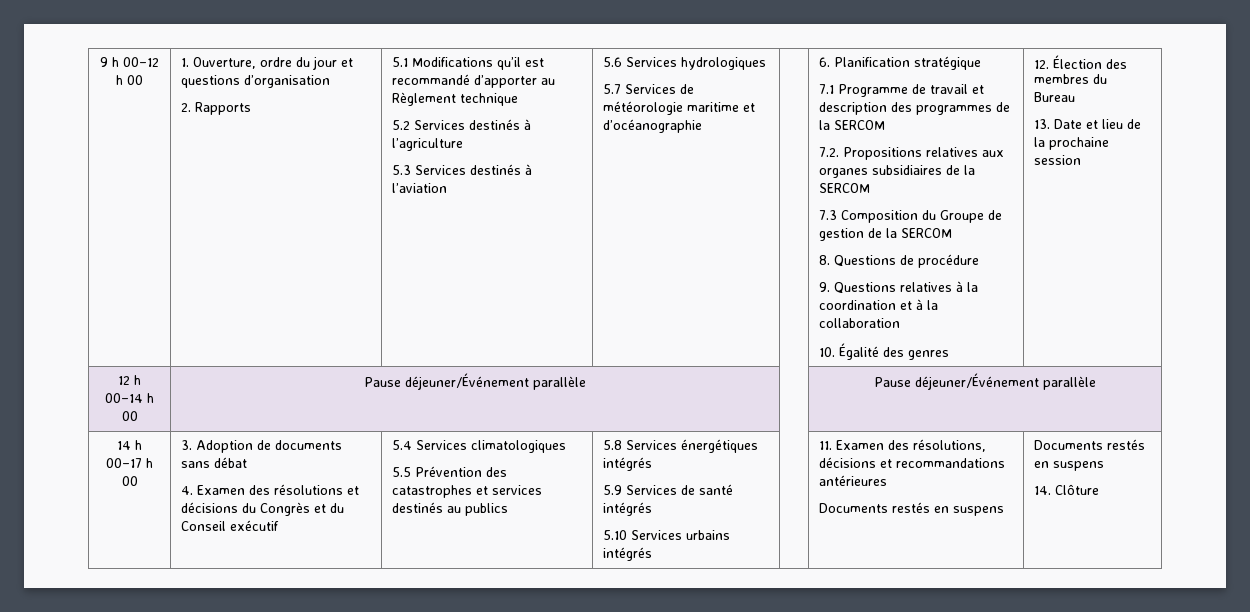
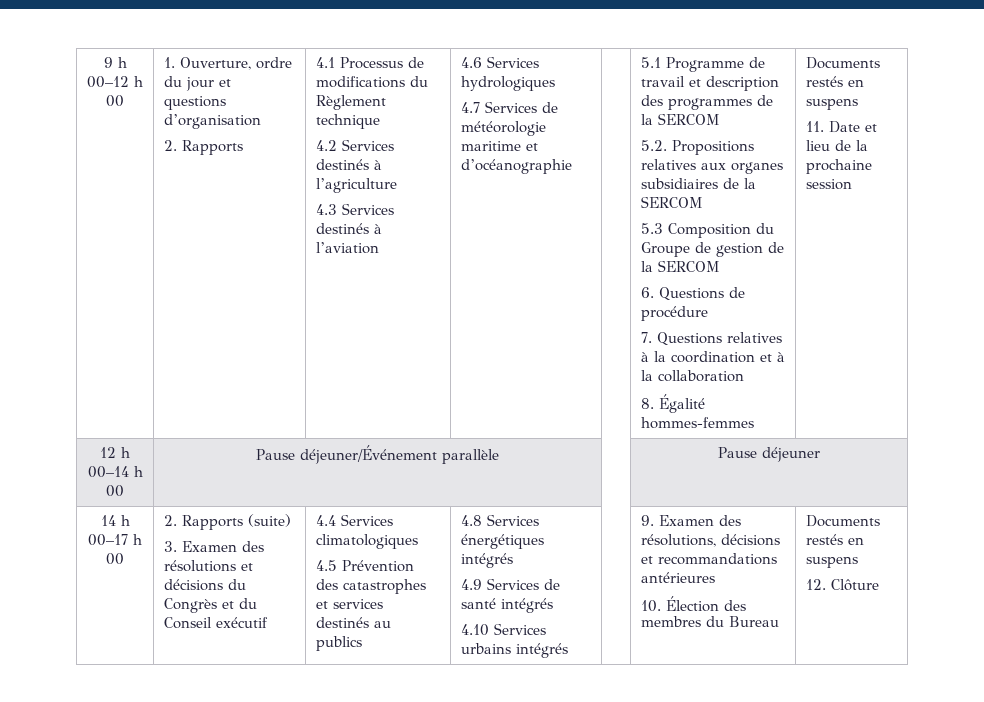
[391,57,544,70] [391,74,555,88] 5.1 Modifications qu’il est recommandé d’apporter au -> [315,57,424,69] [315,76,428,88] 4.1 Processus de modifications du
[391,120,410,130] 5.2 -> [315,140,337,151] 4.2
[391,165,411,175] 5.3 -> [315,204,337,215] 4.3
[602,57,622,67] 5.6 -> [460,57,482,68] 4.6
[602,84,621,94] 5.7 -> [460,102,480,113] 4.7
[818,56,981,70] [818,84,834,94] 6. Planification stratégique // 7.1 -> [640,57,661,68] 5.1
[818,147,839,157] 7.2. -> [640,140,667,151] 5.2.
[818,210,837,220] 7.3 -> [640,223,663,234] 5.3
[818,255,830,265] 8. -> [640,287,654,298] 6.
[818,282,830,292] 9. -> [640,332,652,343] 7.
[818,343,949,360] [1033,55,1127,69] [1033,74,1107,84] [1033,92,1075,102] [1033,119,1050,129] 10. Égalité des genres | 12. Élection des membres du Bureau // 13. -> [640,394,705,413] [640,417,754,429] [805,57,880,69] [805,76,864,87] [805,98,858,110] [805,121,824,132] 8. Égalité hommes-femmes | Documents restés en suspens // 11.
[914,373,1096,390] déjeuner/Événement parallèle -> [762,447,820,462] déjeuner
[180,440,342,453] [180,457,247,468] [180,486,193,495] 3. Adoption de documents sans débat // 4. -> [163,514,291,530] [163,541,177,552] 2. Rapports (suite) // 3.
[391,440,412,450] 5.4 -> [315,515,336,526] 4.4
[391,467,411,477] 5.5 -> [315,560,337,571] 4.5
[602,440,622,450] 5.8 -> [460,515,482,526] 4.8
[602,485,622,495] 5.9 -> [460,579,482,590] 4.9
[602,530,627,540] 5.10 -> [460,624,489,636] 4.10
[818,441,832,450] 11. -> [640,515,654,526] 9.
[818,502,1004,516] [1033,439,1145,450] [1033,461,1104,471] [1033,486,1051,495] Documents restés en suspens | Documents restés en suspens // 14. -> [640,596,746,612] [640,616,779,627] [805,515,880,527] [805,534,864,545] [805,556,858,568] [805,579,826,590] 10. Élection des membres du Bureau | Documents restés en suspens // 12.

